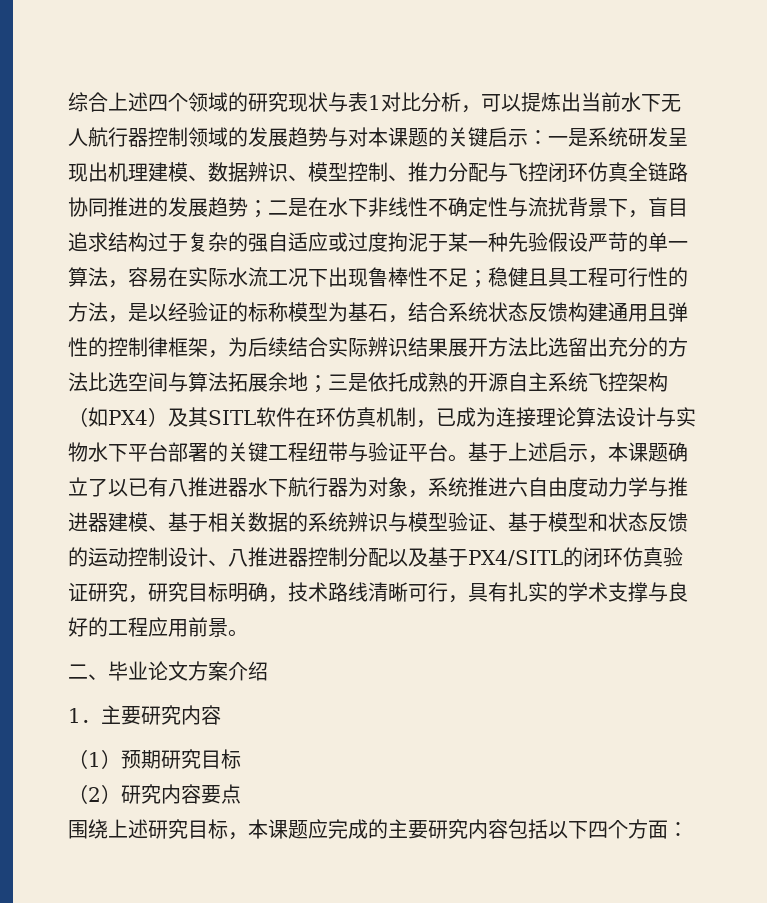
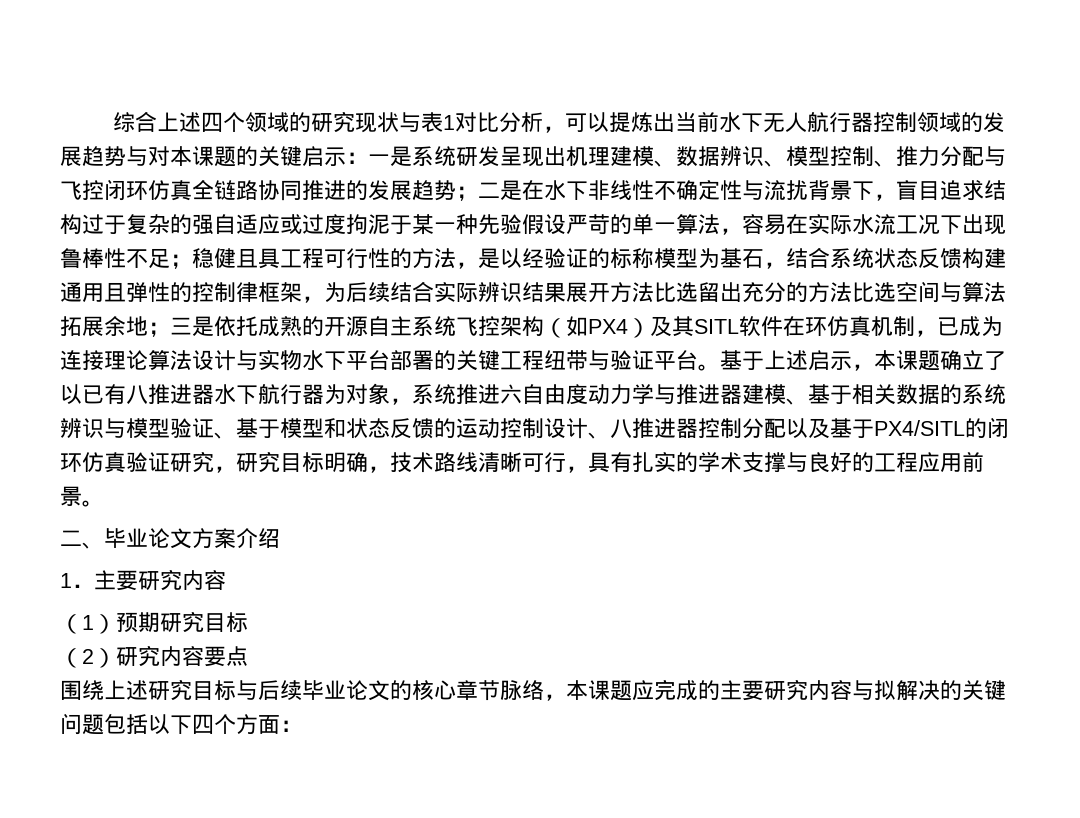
(228, 829) none -> [236,680,544,701] 与后续毕业论文的核心章节脉络
(508, 829) none -> [852,680,1006,701] [60,713,104,735] 与拟解决的关键问题

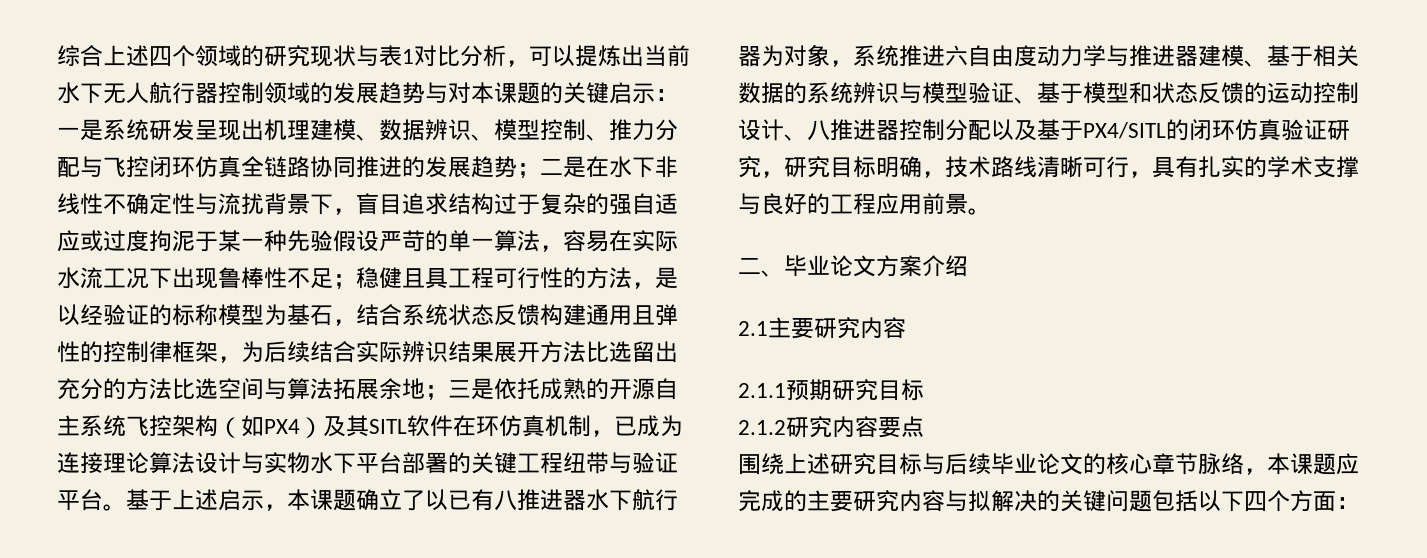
[60,573,94,588] 1． -> [738,321,768,336] 2.1
[60,614,116,634] （1） -> [738,383,786,398] 2.1.1
[60,648,116,668] （2） -> [738,420,786,435] 2.1.2

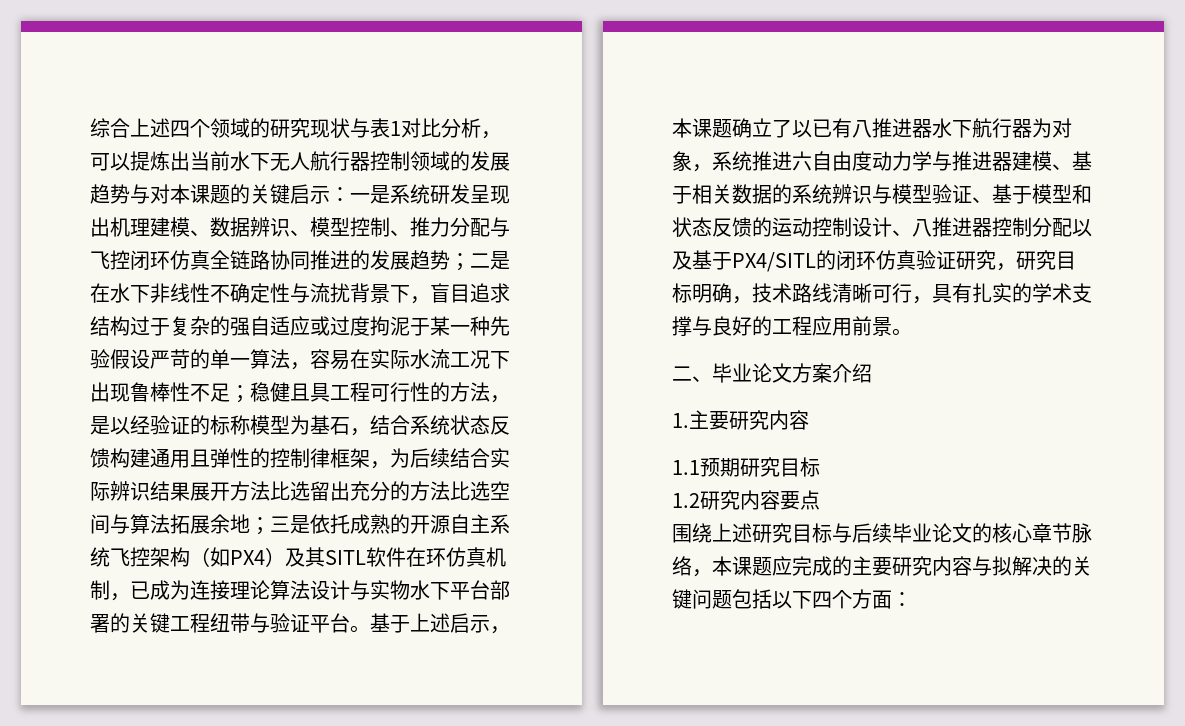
[738,321,768,336] 2.1 -> [672,413,689,428] 1.
[738,383,786,398] 2.1.1 -> [672,460,700,475] 1.1
[738,420,786,435] 2.1.2 -> [672,493,700,508] 1.2

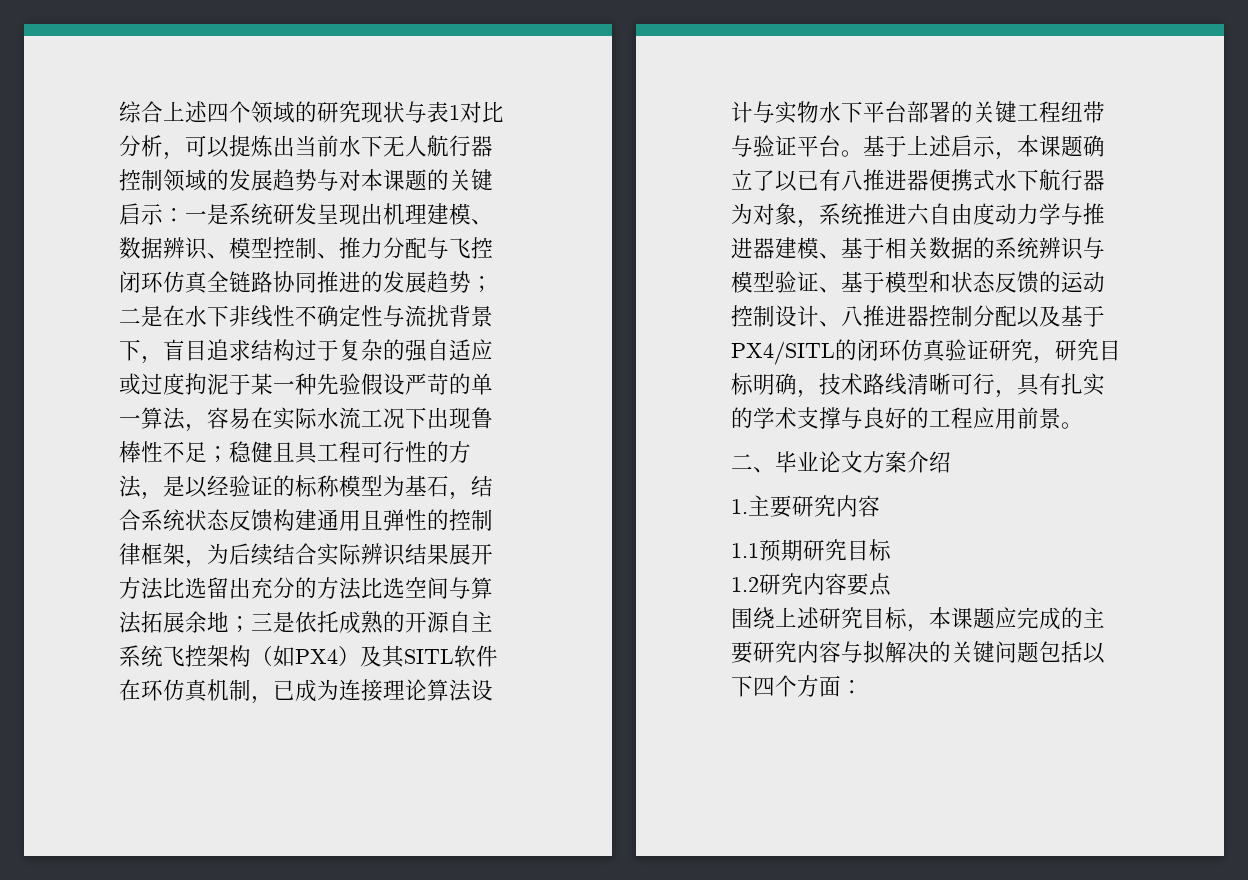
(932, 128) none -> [929,169,995,191] 便携式
[832,523,1092,543] [672,556,692,576] 与后续毕业论文的核心章节脉络 -> (908, 618) none

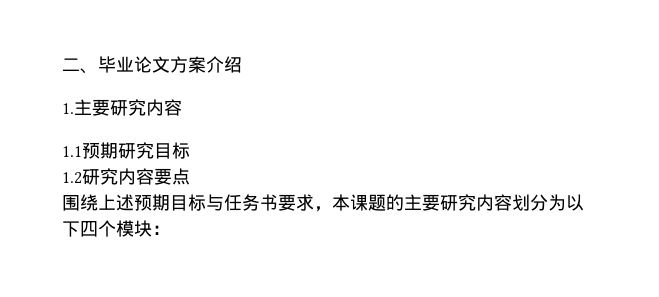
[119,101,504,124] [119,135,493,160] [119,169,493,192] [119,203,493,225] [119,237,493,260] [119,271,493,294] [119,305,493,327] [119,339,493,364] [119,373,493,395] [119,407,493,432] [119,441,471,464] [119,475,493,500] [119,509,493,532] [119,543,493,568] [119,577,493,600] [119,611,493,634] [119,645,498,668] [119,679,493,704] [731,101,1105,124] [731,135,1105,160] [731,169,1105,192] [731,203,1105,228] [731,237,1105,260] [731,271,1105,294] [731,305,1105,328] [731,339,1121,365] [731,373,1105,398] [731,407,1083,429] 综合上述四个领域的研究现状与表1对比分析，可以提炼出当前水下无人航行器控制领域的发展趋势与对本课题的关键启示：一是系统研发呈现出机理建模、数据辨识、模型控制、推力分配与飞控闭环仿真全链路协同推进的发展趋势；二是在水下非线性不确定性与流扰背景下，盲目追求结构过于复杂的强自适应或过度拘泥于某一种先验假设严苛的单一算法，容易在实际水流工况下出现鲁棒性不足；稳健且具工程可行性的方法，是以经验证的标称模型为基石，结合系统状态反馈构建通用且弹性的控制律框架，为后续结合实际辨识结果展开方法比选留出充分的方法比选空间与算法拓展余地；三是依托成熟的开源自主系统飞控架构（如PX4）及其SITL软件在环仿真机制，已成为连接理论算法设计与实物水下平台部署的关键工程纽带与验证平台。基于上述启示，本课题确立了以已有八推进器便携式水下航行器为对象，系统推进六自由度动力学与推进器建模、基于相关数据的系统辨识与模型验证、基于模型和状态反馈的运动控制设计、八推进器控制分配以及基于PX4/SITL的闭环仿真验证研究，研究目标明确，技术路线清晰可行，具有扎实的学术支撑与良好的工程应用前景。 // -> (62, 64) none
[819,607,1061,632] 研究目标，本课题应完成 -> [134,194,386,212] 预期目标与任务书要求，本课题
[841,641,1083,664] 与拟解决的关键问题包括 -> [512,194,566,211] 划分为
[797,675,841,697] 方面 -> [116,220,152,237] 模块

